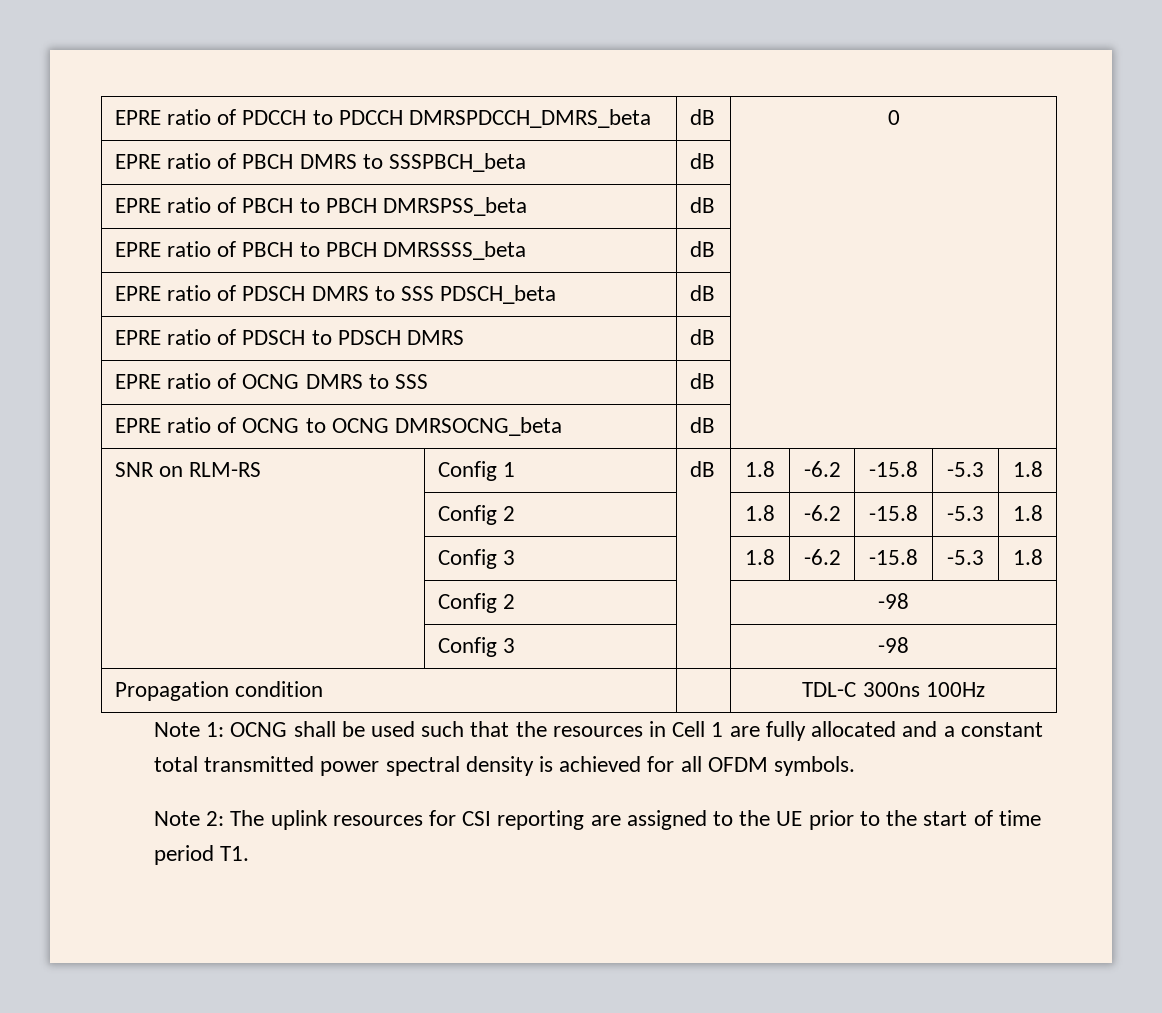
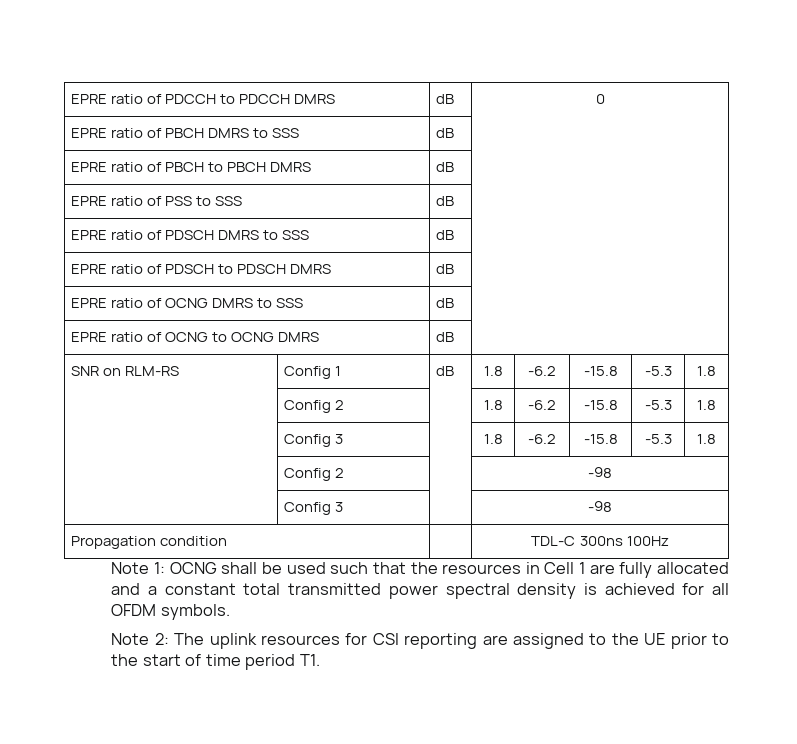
[409,109,652,128] DMRSPDCCH_DMRS_beta -> [294,94,336,104] DMRS
[389,153,527,172] [689,153,715,169] [114,197,528,216] [689,197,715,213] [114,241,527,260] SSSPBCH_beta | dB | // EPRE ratio of PBCH to PBCH DMRSPSS_beta | dB | // EPRE ratio of PBCH to PBCH DMRSSSS_beta -> [272,128,300,138] [435,128,454,138] [70,162,312,172] [435,162,454,172] [70,196,243,206] SSS | dB | // EPRE ratio of PBCH to PBCH DMRS | dB | // EPRE ratio of PSS to SSS
[440,285,557,304] PDSCH_beta -> (310, 235) none
[395,417,563,436] DMRSOCNG_beta -> [278,332,320,342] DMRS

